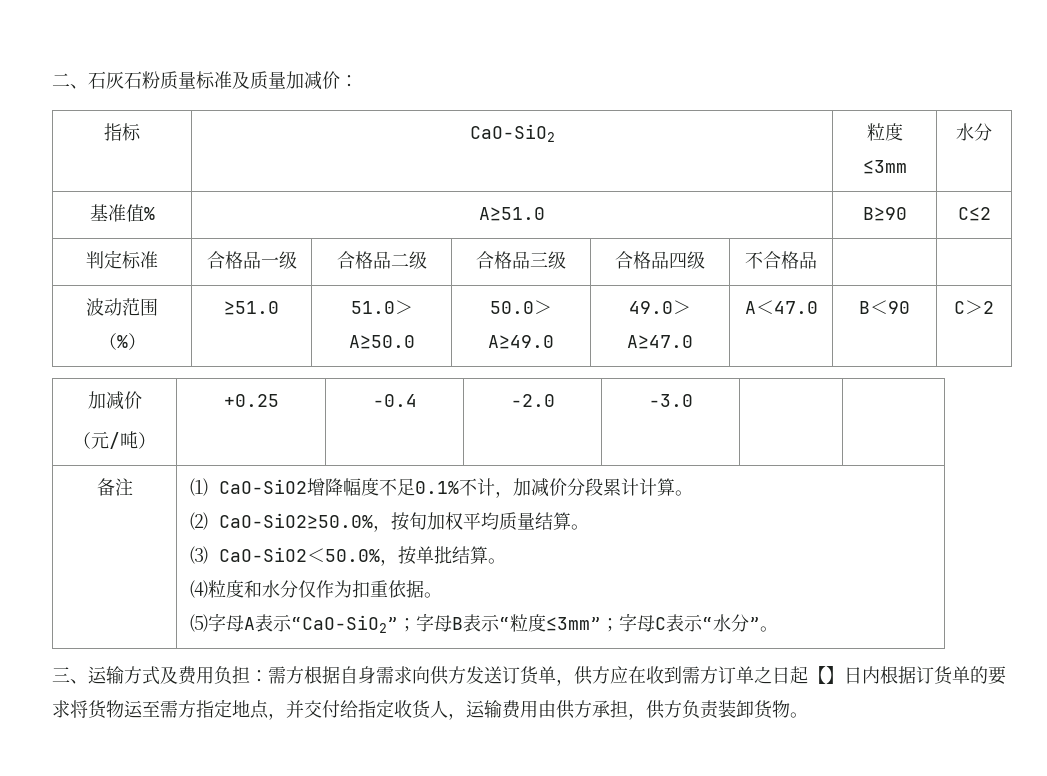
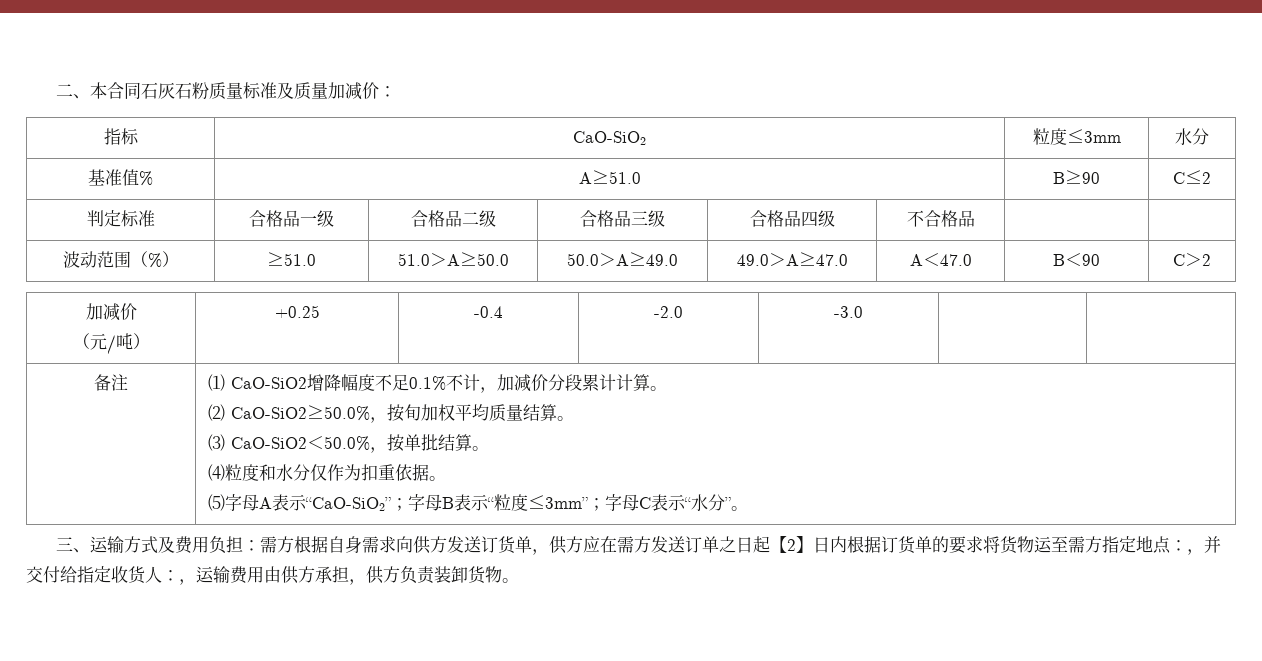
(88, 86) none -> [90,82,142,99] 本合同
[646,666,718,684] 收到需方 -> [617,536,686,553] 需方发送
(826, 675) none -> [787,539,797,551] 2
(269, 709) none -> [1170,540,1188,551] ：
(448, 709) none -> [162,570,179,581] ：

